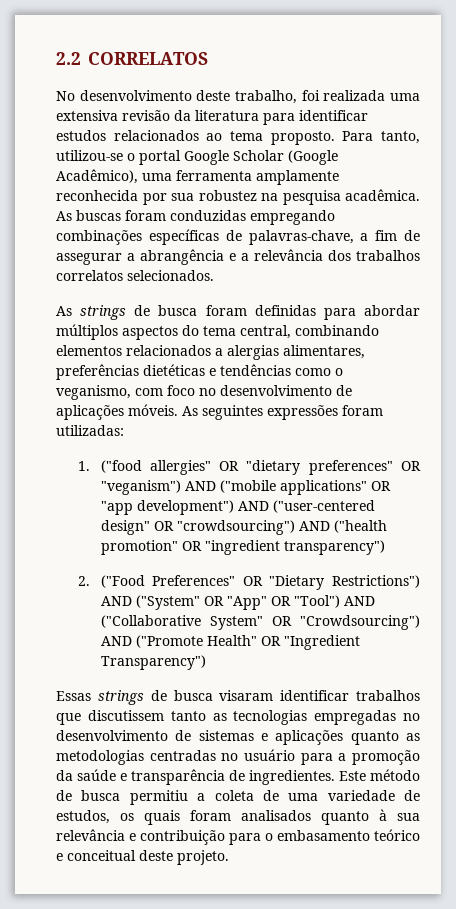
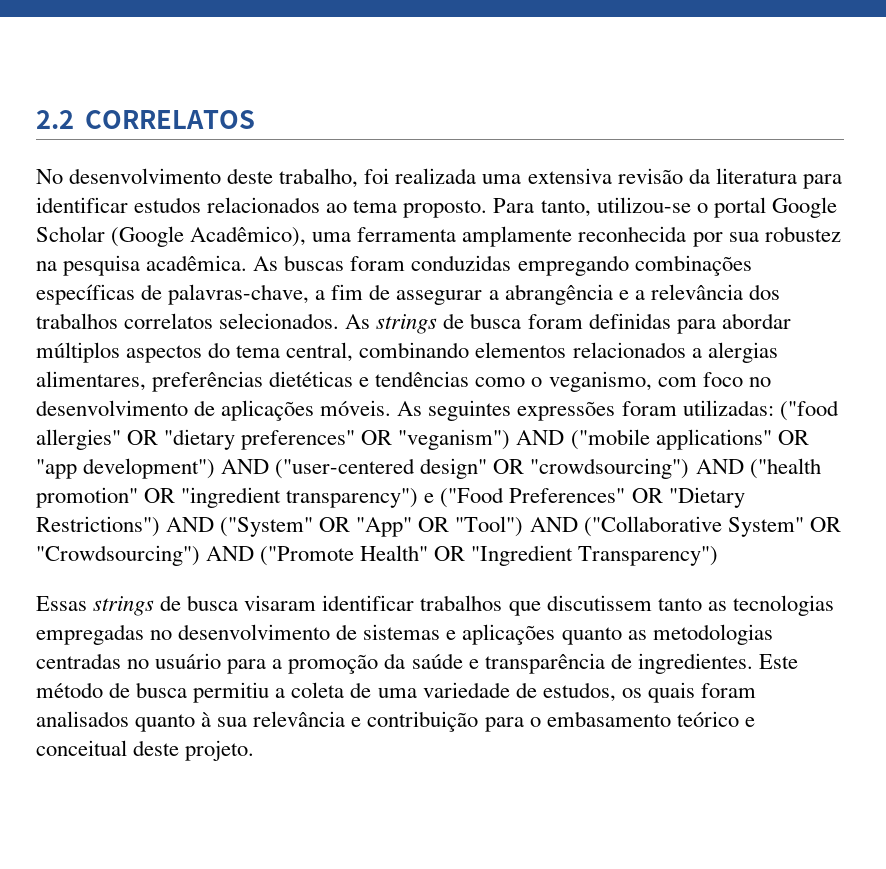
(214, 275) // -> (340, 321) none
[78,461,91,471] // 1. -> (774, 408) none
[78,576,91,586] // 2. -> [424,493,435,503] e

